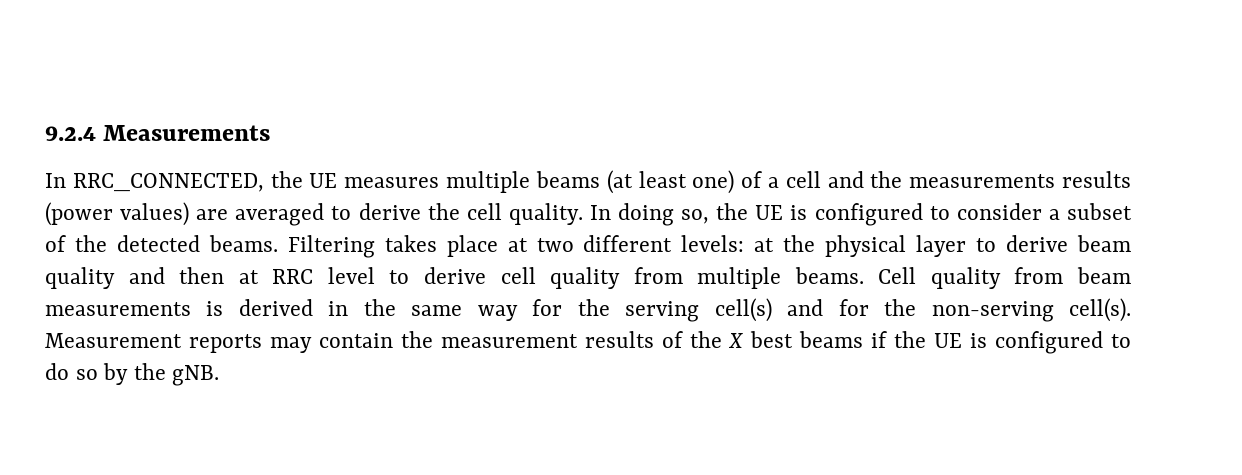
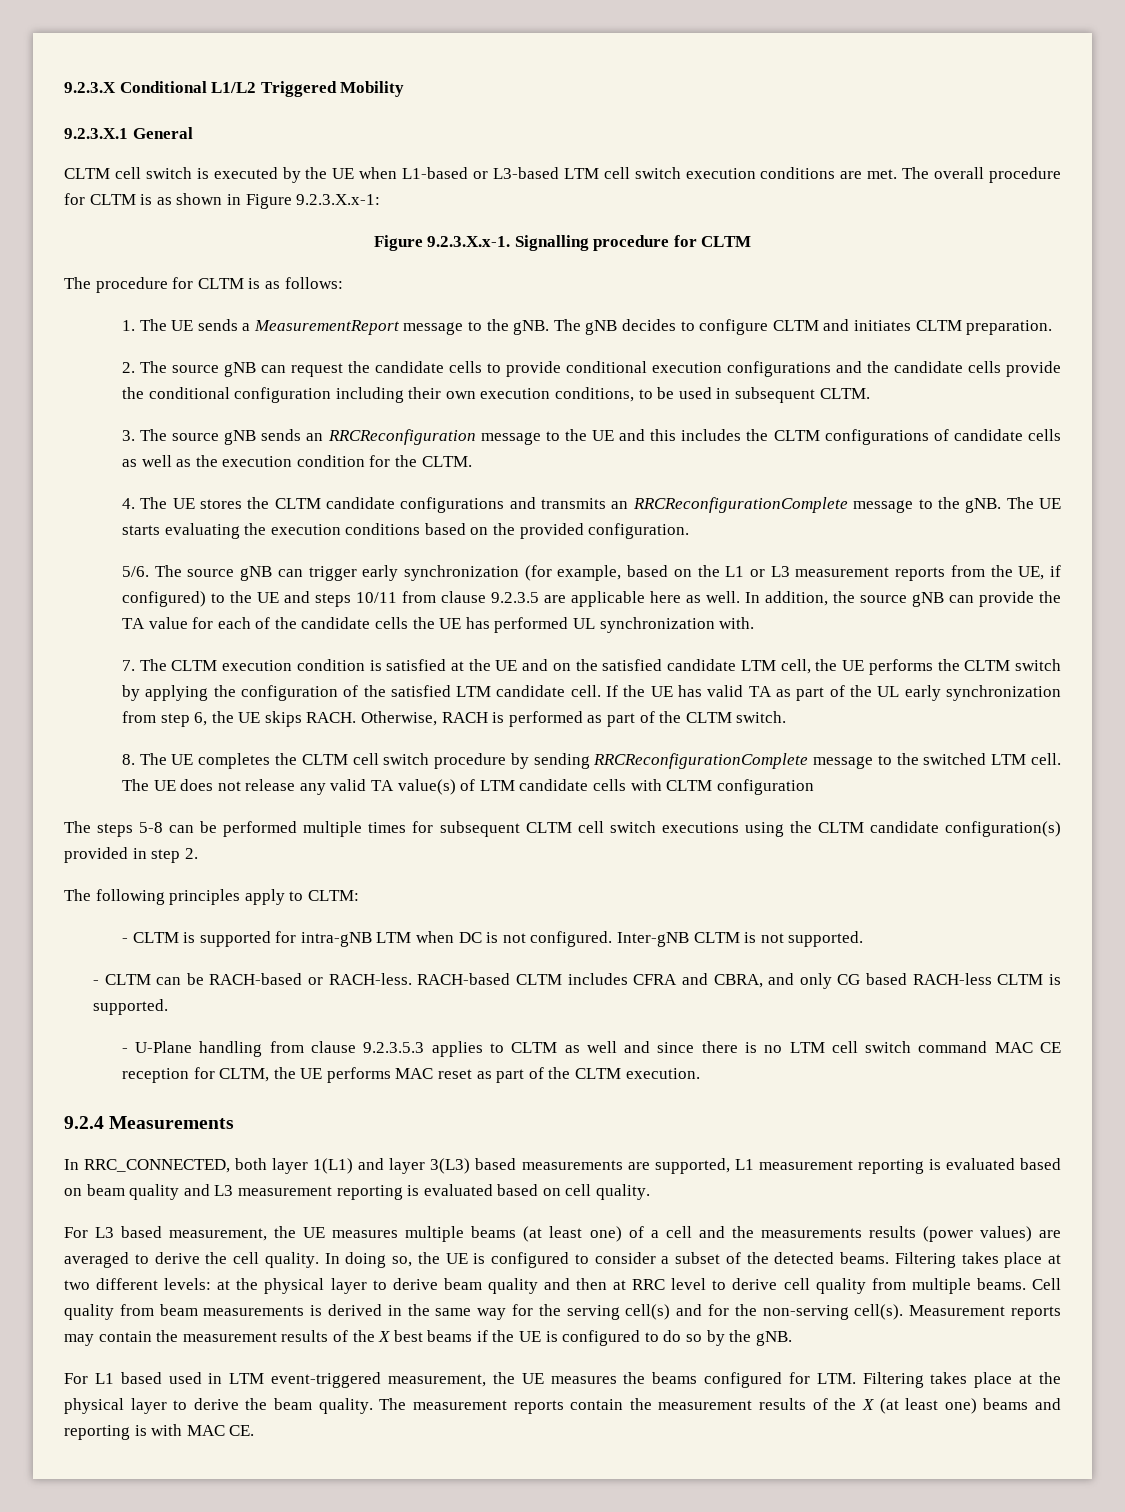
[45,125,271,141] [45,173,264,192] 9.2.4 Measurements // In RRC_CONNECTED, -> [64,81,405,97] [64,127,193,139] [64,167,1062,183] [64,193,381,209] [373,235,752,251] [64,277,343,293] [121,319,1053,335] [121,361,1061,377] [121,387,870,403] [121,429,1061,445] [121,455,472,467] [121,497,1062,513] [121,523,690,539] [121,565,1061,581] [121,591,1061,607] [121,617,755,633] [121,659,1061,675] [121,685,1062,701] [121,711,787,727] [121,753,1061,769] [121,779,814,795] [64,821,1061,837] [64,847,198,863] [64,889,359,905] [121,931,864,947] [92,973,1061,989] [92,999,168,1015] [121,1041,1061,1057] [121,1067,700,1083] [64,1116,235,1129] [64,1158,1061,1174] [64,1184,651,1200] [64,1226,268,1241] 9.2.3.X Conditional L1/L2 Triggered Mobility // 9.2.3.X.1 General // CLTM cell switch is executed by the UE when L1-based or L3-based LTM cell switch execution conditions are met. The overall procedure for CLTM is as shown in Figure 9.2.3.X.x-1: // Figure 9.2.3.X.x-1. Signalling procedure for CLTM // The procedure for CLTM is as follows: // 1. The UE sends a MeasurementReport message to the gNB. The gNB decides to configure CLTM and initiates CLTM preparation. // 2. The source gNB can request the candidate cells to provide conditional execution configurations and the candidate cells provide the conditional configuration including their own execution conditions, to be used in subsequent CLTM. // 3. The source gNB sends an RRCReconfiguration message to the UE and this includes the CLTM configurations of candidate cells as well as the execution condition for the CLTM. // 4. The UE stores the CLTM candidate configurations and transmits an RRCReconfigurationComplete message to the gNB. The UE starts evaluating the execution conditions based on the provided configuration. // 5/6. The source gNB can trigger early synchronization (for example, based on the L1 or L3 measurement reports from the UE, if configured) to the UE and steps 10/11 from clause 9.2.3.5 are applicable here as well. In addition, the source gNB can provide the TA value for each of the candidate cells the UE has performed UL synchronization with. // 7. The CLTM execution condition is satisfied at the UE and on the satisfied candidate LTM cell, the UE performs the CLTM switch by applying the configuration of the satisfied LTM candidate cell. If the UE has valid TA as part of the UL early synchronization from step 6, the UE skips RACH. Otherwise, RACH is performed as part of the CLTM switch. // 8. The UE completes the CLTM cell switch procedure by sending RRCReconfigurationComplete message to the switched LTM cell. The UE does not release any valid TA value(s) of LTM candidate cells with CLTM configuration // The steps 5-8 can be performed multiple times for subsequent CLTM cell switch executions using the CLTM candidate configuration(s) provided in step 2. // The following principles apply to CLTM: // - CLTM is supported for intra-gNB LTM when DC is not configured. Inter-gNB CLTM is not supported. // - CLTM can be RACH-based or RACH-less. RACH-based CLTM includes CFRA and CBRA, and only CG based RACH-less CLTM is supported. // - U-Plane handling from clause 9.2.3.5.3 applies to CLTM as well and since there is no LTM cell switch command MAC CE reception for CLTM, the UE performs MAC reset as part of the CLTM execution. // 9.2.4 Measurements // In RRC_CONNECTED, both layer 1(L1) and layer 3(L3) based measurements are supported, L1 measurement reporting is evaluated based on beam quality and L3 measurement reporting is evaluated based on cell quality. // For L3 based measurement,
(220, 375) none -> [64,1372,1062,1388] [64,1398,1061,1414] [64,1424,255,1440] // For L1 based used in LTM event-triggered measurement, the UE measures the beams configured for LTM. Filtering takes place at the physical layer to derive the beam quality. The measurement reports contain the measurement results of the X (at least one) beams and reporting is with MAC CE.

